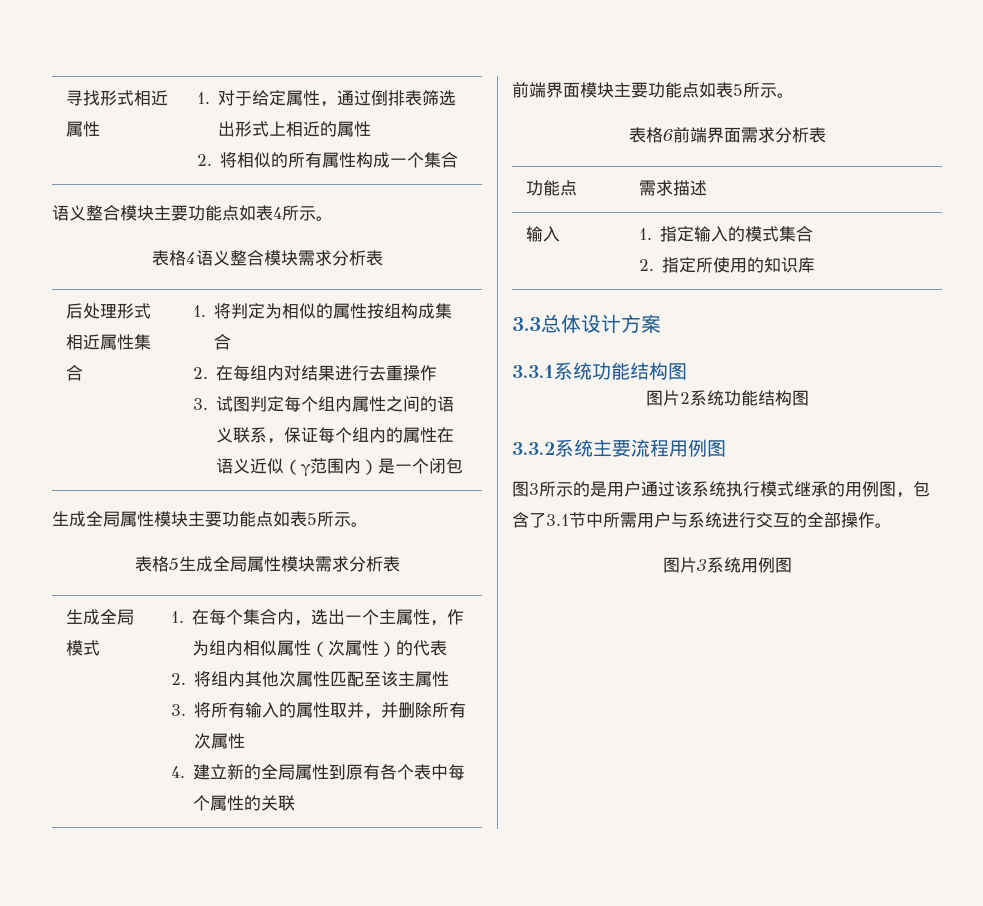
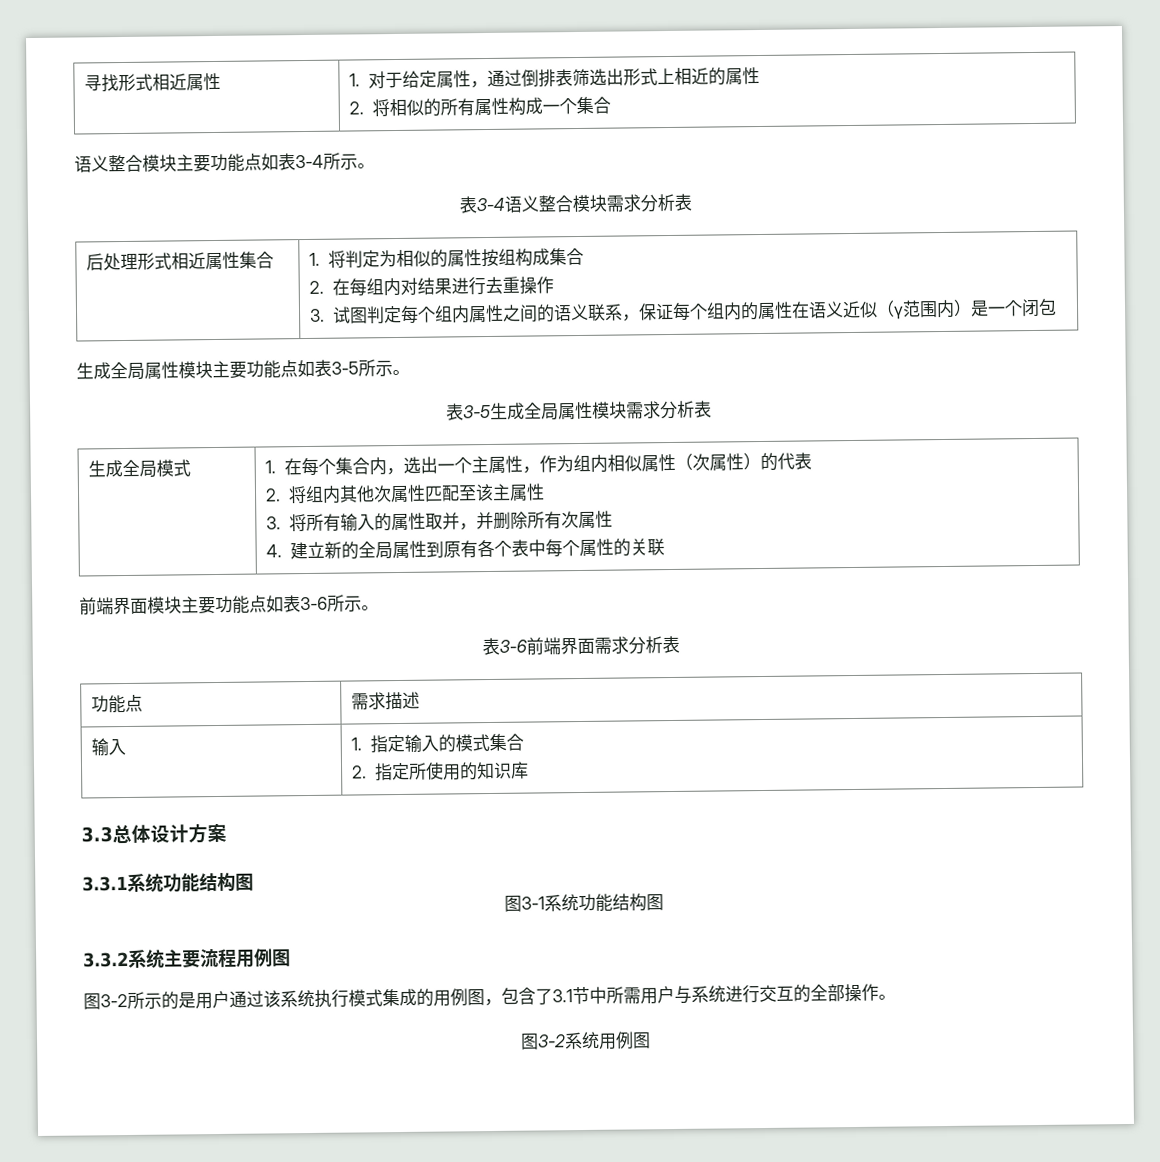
[273,205,333,221] [151,250,196,266] 4所示。 // 表格4 -> [295,152,375,170] [459,196,505,214] 3-4所示。 // 表3-4
[307,511,368,527] [134,556,179,572] 5所示。 // 表格5 -> [331,359,410,377] [445,403,491,421] 3-5所示。 // 表3-5
[733,82,794,98] [628,127,673,143] 5所示。 // 表格6 -> [300,594,379,612] [481,637,527,656] 3-6所示。 // 表3-6
[662,390,690,406] 片2 -> [520,896,545,910] 3-1
[529,483,539,495] 3 -> [100,994,128,1008] 3-2
[794,481,828,497] 继承 -> [382,988,417,1007] 集成
[679,557,707,573] 片3 -> [536,1034,566,1048] 3-2

